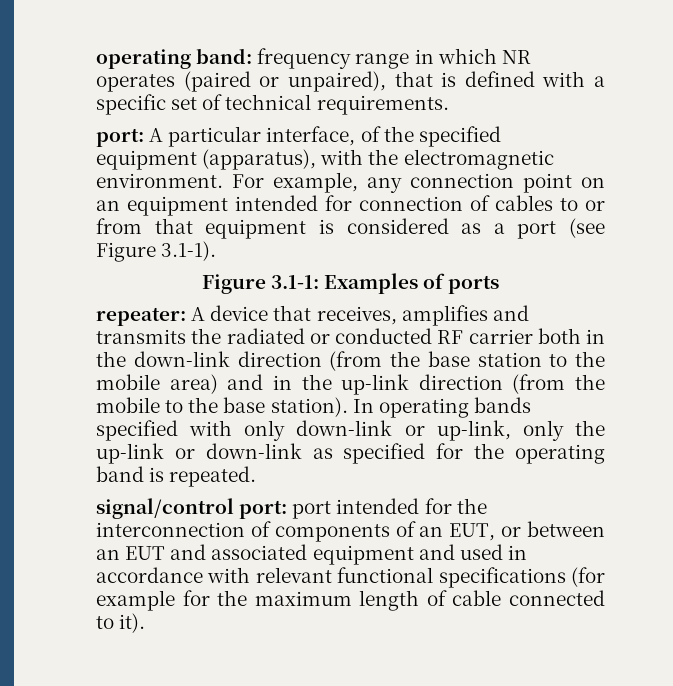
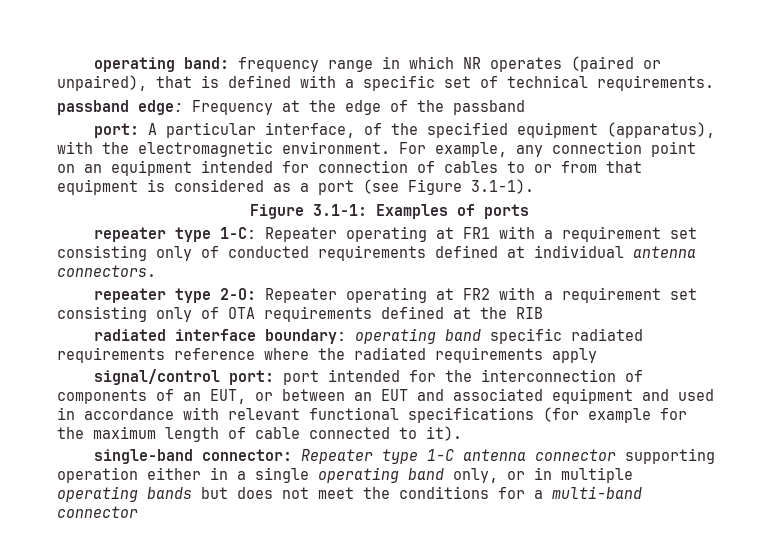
(449, 105) none -> [57,100,525,115] // passband edge: Frequency at the edge of the passband
[96,305,529,326] [96,328,605,344] [96,351,605,371] [96,374,605,395] [96,397,531,418] [96,420,605,441] [96,443,606,464] [96,466,257,487] repeater: A device that receives, amplifies and transmits the radiated or conducted RF carrier both in the down-link direction (from the base station to the mobile area) and in the up-link direction (from the mobile to the base station). In operating bands specified with only down-link or up-link, only the up-link or down-link as specified for the operating band is repeated. -> [93,226,697,242] [57,245,696,261] [57,265,156,277] [93,287,697,303] [57,306,543,322] [93,328,643,344] [57,347,597,363] repeater type 1-C: Repeater operating at FR1 with a requirement set consisting only of conducted requirements defined at individual antenna connectors. // repeater type 2-O: Repeater operating at FR2 with a requirement set consisting only of OTA requirements defined at the RIB // radiated interface boundary: operating band specific radiated requirements reference where the radiated requirements apply
(146, 623) none -> [93,448,715,464] [57,467,633,483] [57,486,642,502] [57,506,138,518] // single-band connector: Repeater type 1-C antenna connector supporting operation either in a single operating band only, or in multiple operating bands but does not meet the conditions for a multi-band connector

